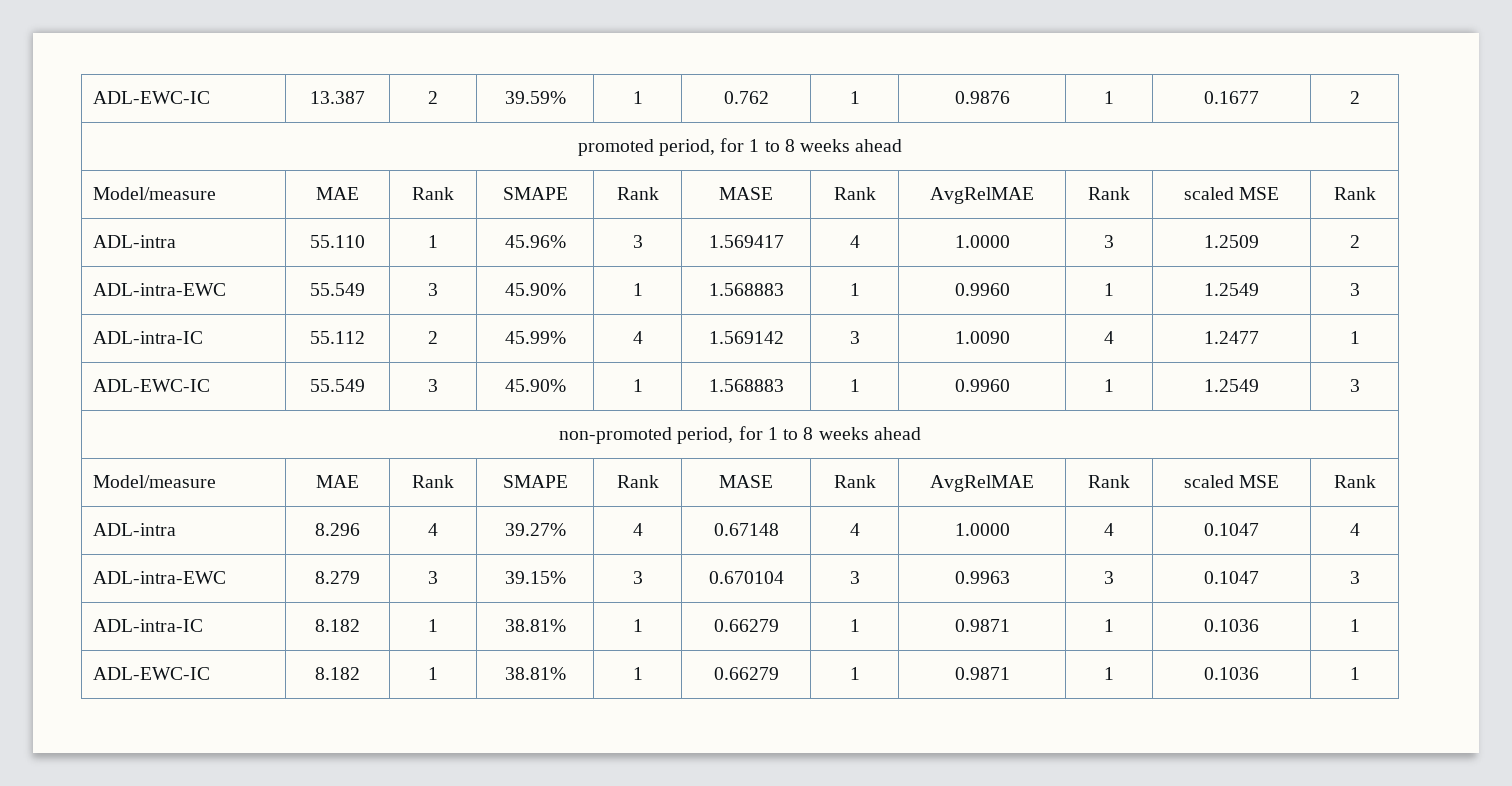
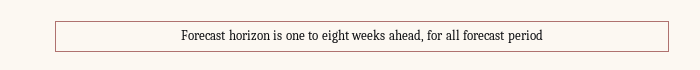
[93,91,211,104] [310,91,365,104] [428,91,438,104] [504,91,566,104] [632,91,643,104] [723,91,769,104] [849,91,860,104] [954,91,1010,104] [1104,91,1114,104] [1204,91,1259,104] [1349,91,1360,104] [577,138,903,156] [93,187,217,200] [316,187,359,200] [412,187,454,200] [502,187,568,200] [616,187,659,200] [719,187,773,200] [833,187,876,200] [930,187,1034,204] [1088,187,1130,200] [1183,187,1280,200] [1333,187,1376,200] [93,235,177,248] [310,235,365,248] [428,235,438,248] [504,235,566,248] [632,235,643,248] [708,235,784,248] [849,235,860,248] [954,235,1010,248] [1104,235,1114,248] [1204,235,1259,248] [1349,235,1360,248] [93,283,227,296] [310,283,365,296] [428,283,438,296] [504,283,566,296] [632,283,643,296] [708,283,784,296] [849,283,860,296] [954,283,1010,296] [1104,283,1114,296] [1204,283,1259,296] [1349,283,1360,296] [93,331,204,344] [310,331,365,344] [428,331,438,344] [504,331,566,344] [632,331,643,344] [708,331,784,344] [849,331,860,344] [954,331,1010,344] [1104,331,1114,344] [1204,331,1259,344] [1349,331,1360,344] [93,379,211,392] [310,379,365,392] [428,379,438,392] [504,379,566,392] [632,379,643,392] [708,379,784,392] [849,379,860,392] [954,379,1010,392] [1104,379,1114,392] [1204,379,1259,392] [1349,379,1360,392] [559,426,921,444] [93,475,217,488] [316,475,359,488] [412,475,454,488] [502,475,568,488] [616,475,659,488] [719,475,773,488] [833,475,876,488] [930,475,1034,492] [1088,475,1130,488] [1183,475,1280,488] [1333,475,1376,488] [93,523,177,536] [315,523,360,536] [428,523,438,536] [504,523,566,536] [632,523,643,536] [713,523,779,536] [849,523,860,536] [954,523,1010,536] [1104,523,1114,536] [1204,523,1259,536] [1349,523,1360,536] [93,571,227,584] [315,571,360,584] [428,571,438,584] [504,571,566,584] [632,571,643,584] [708,571,784,584] [849,571,860,584] [954,571,1010,584] [1104,571,1114,584] [1204,571,1259,584] [1349,571,1360,584] [93,619,204,632] [315,619,360,632] [428,619,438,632] [504,619,566,632] [632,619,643,632] [713,619,779,632] [849,619,860,632] [954,619,1010,632] [1104,619,1114,632] [1204,619,1259,632] [1349,619,1360,632] [93,667,211,680] [315,667,360,680] [428,667,438,680] [504,667,566,680] [632,667,643,680] [713,667,779,680] [849,667,860,680] [954,667,1010,680] [1104,667,1114,680] [1204,667,1259,680] [1349,667,1360,680] ADL-EWC-IC | 13.387 | 2 | 39.59% | 1 | 0.762 | 1 | 0.9876 | 1 | 0.1677 | 2 // promoted period, for 1 to 8 weeks ahead // Model/measure | MAE | Rank | SMAPE | Rank | MASE | Rank | AvgRelMAE | Rank | scaled MSE | Rank // ADL-intra | 55.110 | 1 | 45.96% | 3 | 1.569417 | 4 | 1.0000 | 3 | 1.2509 | 2 // ADL-intra-EWC | 55.549 | 3 | 45.90% | 1 | 1.568883 | 1 | 0.9960 | 1 | 1.2549 | 3 // ADL-intra-IC | 55.112 | 2 | 45.99% | 4 | 1.569142 | 3 | 1.0090 | 4 | 1.2477 | 1 // ADL-EWC-IC | 55.549 | 3 | 45.90% | 1 | 1.568883 | 1 | 0.9960 | 1 | 1.2549 | 3 // non-promoted period, for 1 to 8 weeks ahead // Model/measure | MAE | Rank | SMAPE | Rank | MASE | Rank | AvgRelMAE | Rank | scaled MSE | Rank // ADL-intra | 8.296 | 4 | 39.27% | 4 | 0.67148 | 4 | 1.0000 | 4 | 0.1047 | 4 // ADL-intra-EWC | 8.279 | 3 | 39.15% | 3 | 0.670104 | 3 | 0.9963 | 3 | 0.1047 | 3 // ADL-intra-IC | 8.182 | 1 | 38.81% | 1 | 0.66279 | 1 | 0.9871 | 1 | 0.1036 | 1 // ADL-EWC-IC | 8.182 | 1 | 38.81% | 1 | 0.66279 | 1 | 0.9871 | 1 | 0.1036 | 1 -> [181,29,543,43] Forecast horizon is one to eight weeks ahead, for all forecast period

